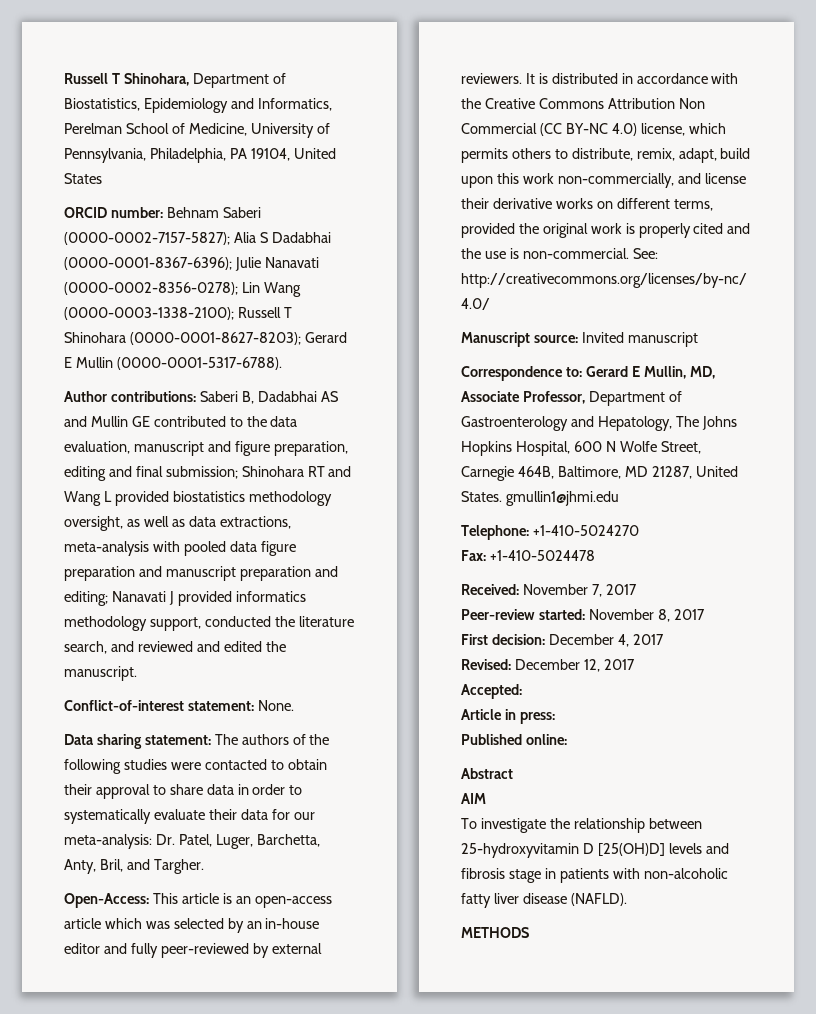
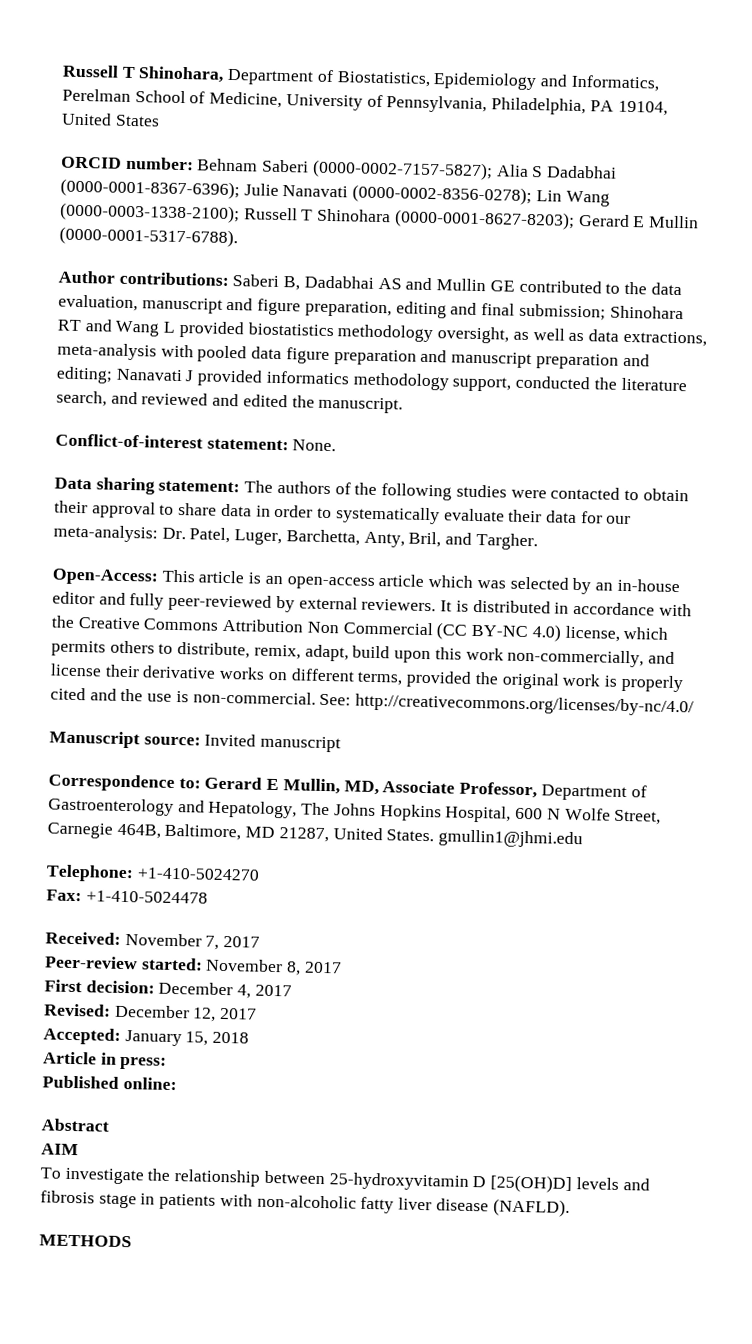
(522, 691) none -> [124,1030,250,1047] January 15, 2018

